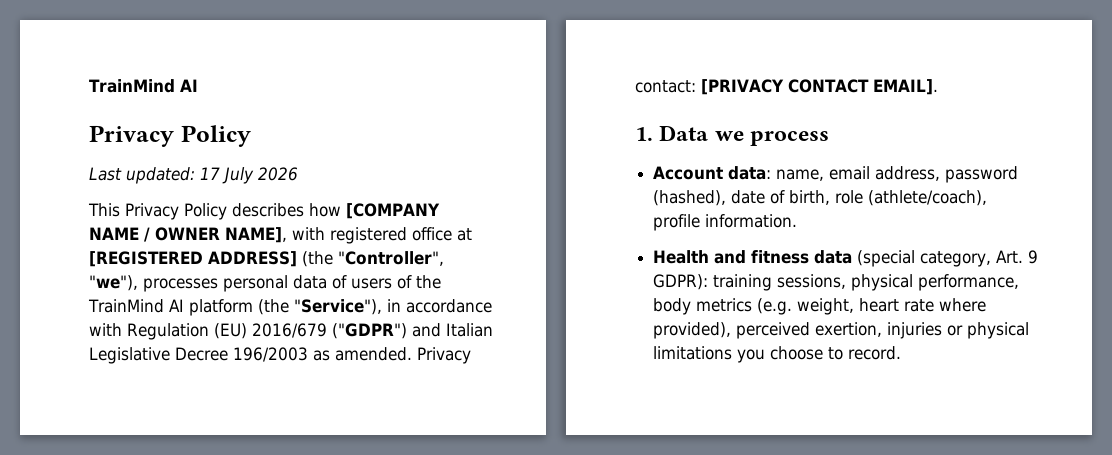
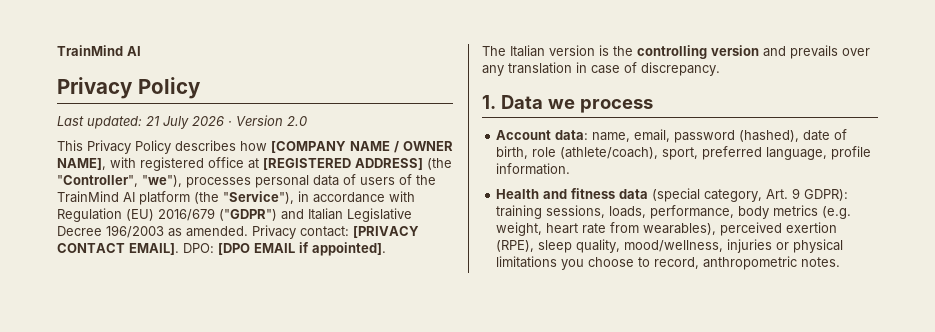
[200,167,220,180] 17 -> [146,116,160,126] 21
(298, 174) none -> [228,115,308,126] · Version 2.0
(938, 87) none -> [183,242,386,256] [482,45,870,59] [482,62,720,76] DPO: [DPO EMAIL if appointed]. // The Italian version is the controlling version and prevails over any translation in case of discrepancy.
[829,166,941,181] email address, -> [634,129,671,142] email,
(988, 198) none -> [662,146,828,160] sport, preferred language,
[851,274,914,291] physical -> [609,206,647,218] loads,
[939,298,987,312] [653,322,883,339] where provided), perceived exertion, -> [610,222,838,236] [496,239,724,253] from wearables), perceived exertion (RPE), sleep quality, mood/wellness,
[848,346,902,360] record. -> [654,256,841,270] record, anthropometric notes.

